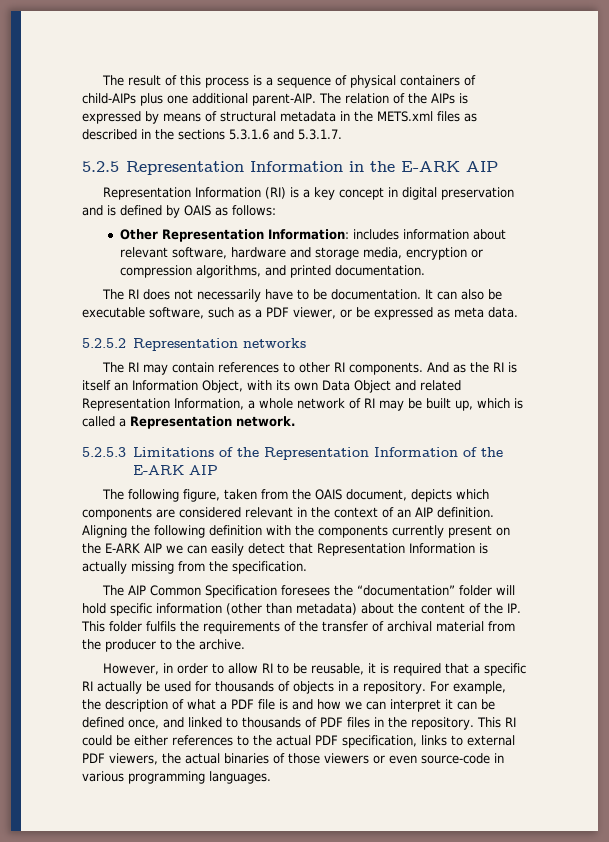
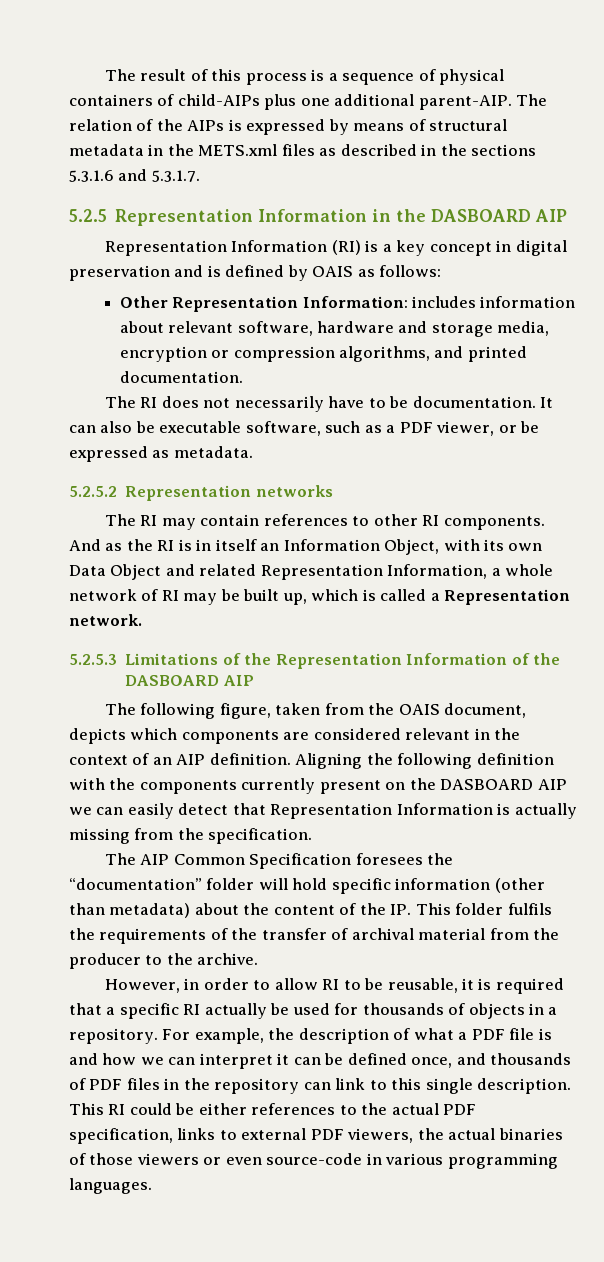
[400,161,460,172] E-ARK -> [431,209,532,222] DASBOARD
[454,307,518,318] meta data. -> [173,446,253,458] metadata.
(518, 367) none -> [196,539,212,551] in
[132,465,184,475] E-ARK -> [125,675,220,686] DASBOARD
[105,543,140,553] E-ARK -> [440,779,534,790] DASBOARD
[188,717,238,728] linked to -> (486, 1059) none
[411,717,474,730] repository. -> [214,1078,572,1094] repository can link to this single description.

